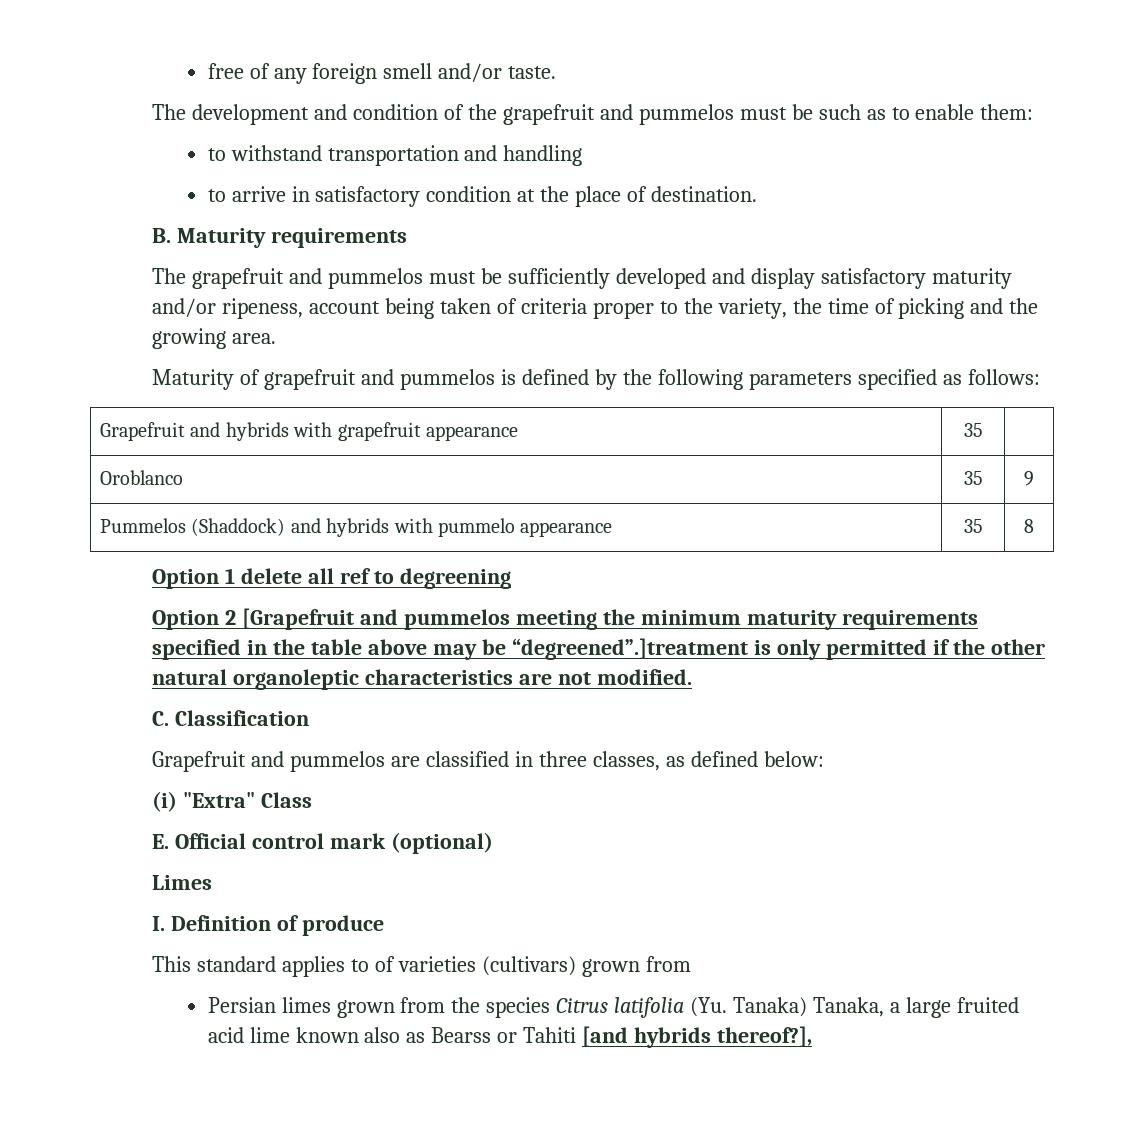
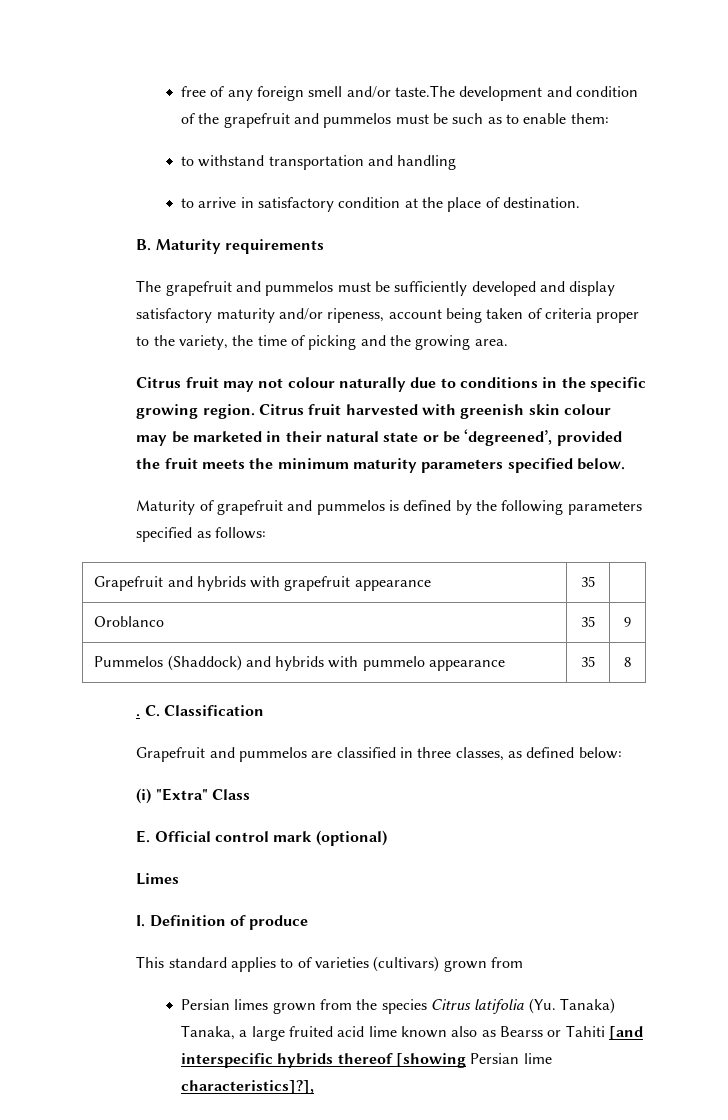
[508,66,557,79] [152,104,187,120] taste. // The -> [394,85,455,97] taste.The
(277, 338) none -> [136,377,646,392] [136,404,611,419] [136,429,622,446] [136,458,625,473] // Citrus fruit may not colour naturally due to conditions in the specific growing region. Citrus fruit harvested with greenish skin colour may be marketed in their natural state or be ‘degreened’, provided the fruit meets the minimum maturity parameters specified below.
[152,568,511,589] [152,608,978,630] [152,638,1045,660] [152,669,693,690] Option 1 delete all ref to degreening // Option 2 [Grapefruit and pummelos meeting the minimum maturity requirements specified in the table above may be “degreened”.]treatment is only permitted if the other natural organoleptic characteristics are not modified. // -> [136,714,141,717] .
[634,1026,813,1048] hybrids thereof?], -> [181,1053,552,1068] [181,1080,315,1094] interspecific hybrids thereof [showing Persian lime characteristics]?],

